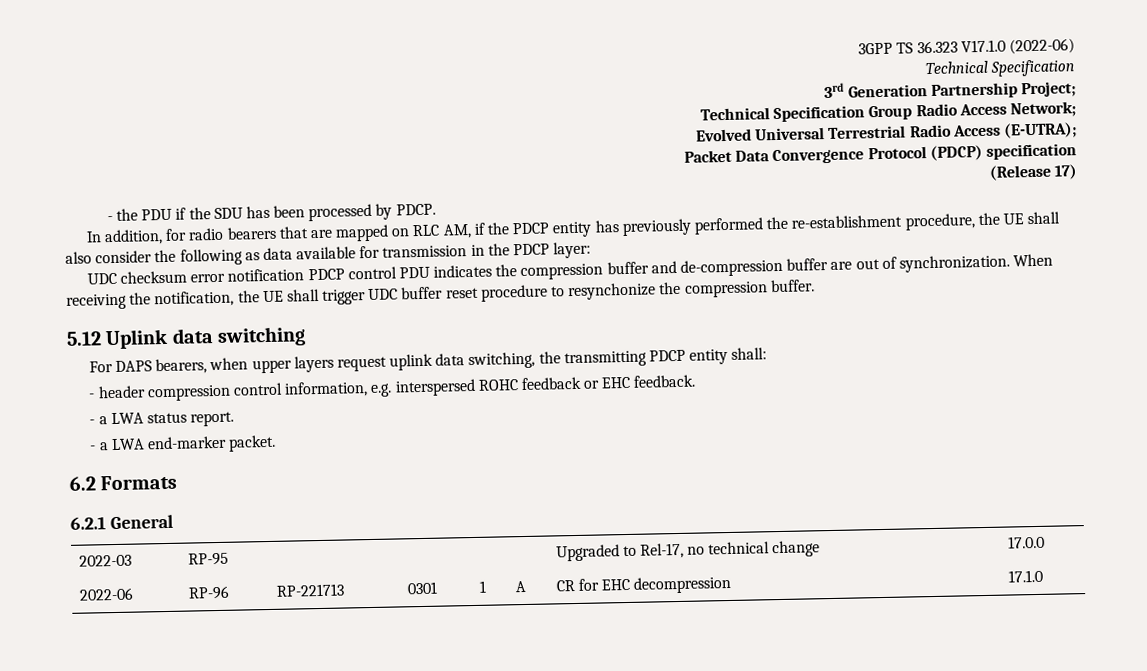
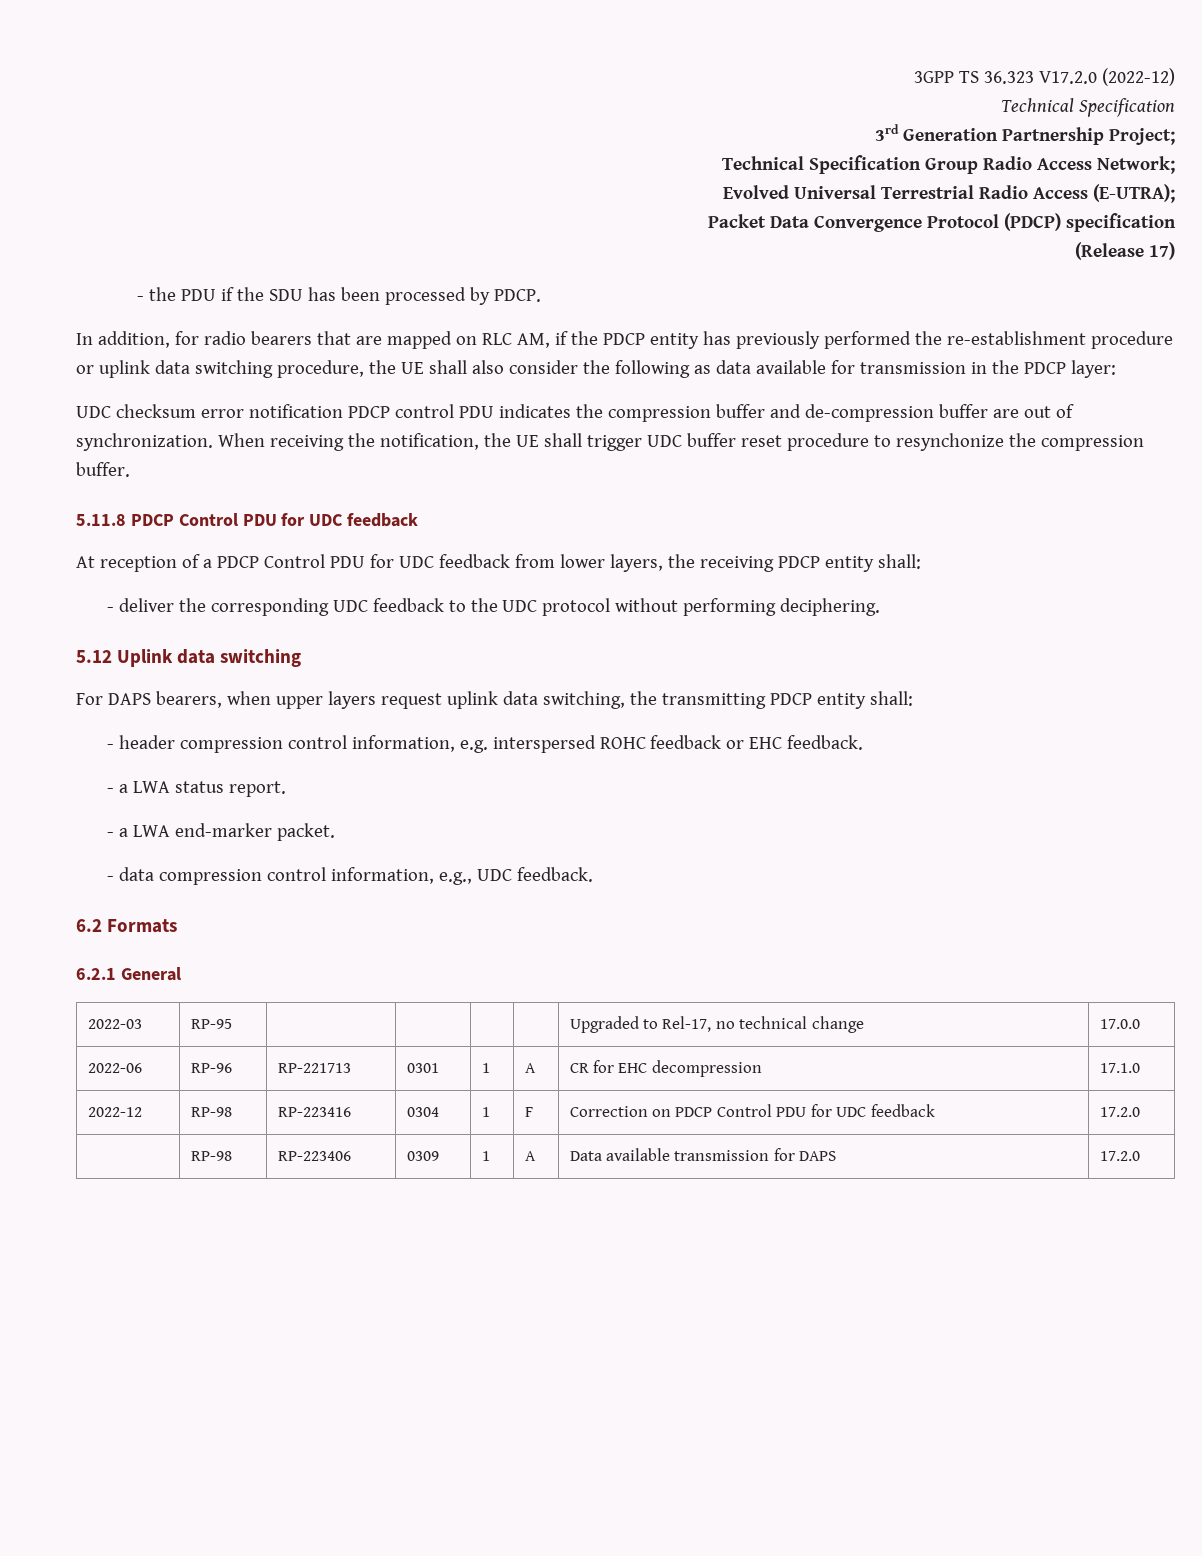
[960,38,1075,55] V17.1.0 (2022-06) -> [1039,68,1175,86] V17.2.0 (2022-12)
(903, 221) none -> [1090,331,1173,349] [76,360,273,378] procedure or uplink data switching
(815, 286) none -> [76,513,419,527] [76,554,921,572] [106,598,881,616] // 5.11.8 PDCP Control PDU for UDC feedback // At reception of a PDCP Control PDU for UDC feedback from lower layers, the receiving PDCP entity shall: // - deliver the corresponding UDC feedback to the UDC protocol without performing deciphering.
(277, 443) none -> [106,867,593,885] // - data compression control information, e.g., UDC feedback.
(1043, 576) none -> [87,1107,142,1117] [190,1107,232,1117] [277,1107,351,1117] [406,1107,439,1117] [481,1107,490,1117] [524,1107,533,1117] [569,1104,935,1117] [1099,1107,1140,1117] [190,1151,232,1161] [277,1151,351,1161] [406,1151,439,1161] [481,1151,490,1161] [524,1151,536,1161] [569,1148,837,1161] [1099,1151,1140,1161] // 2022-12 | RP-98 | RP-223416 | 0304 | 1 | F | Correction on PDCP Control PDU for UDC feedback | 17.2.0 // | RP-98 | RP-223406 | 0309 | 1 | A | Data available transmission for DAPS | 17.2.0

